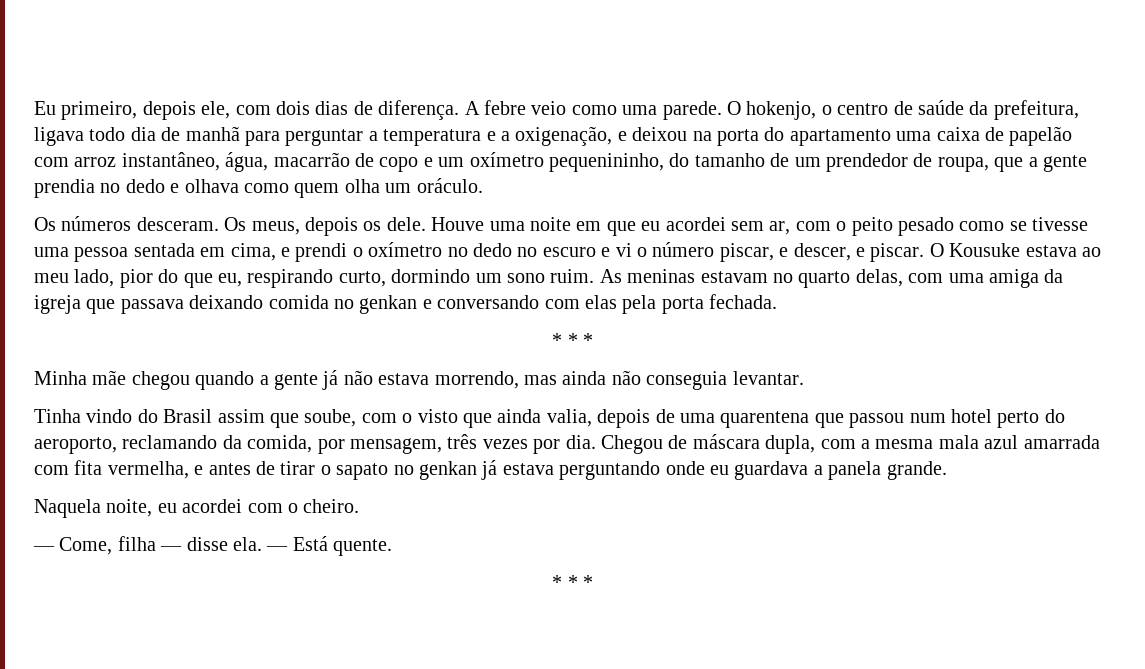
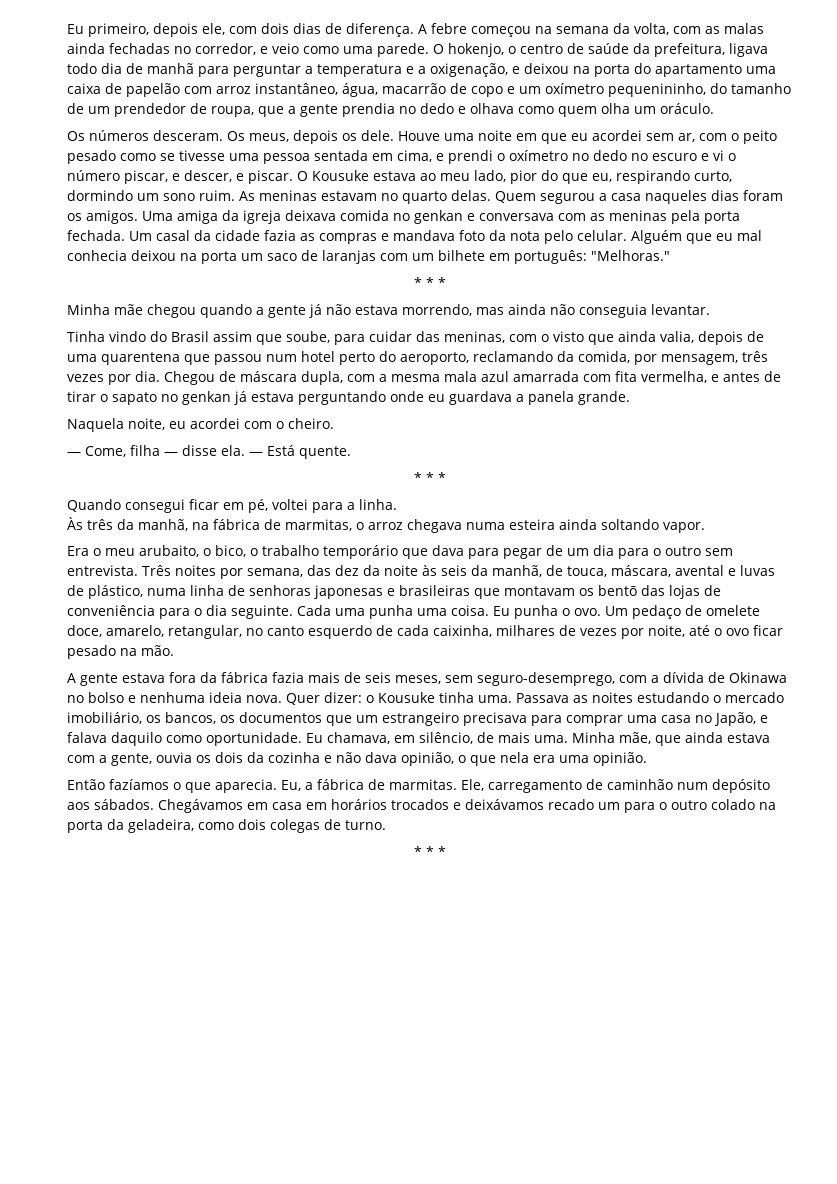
(526, 107) none -> [471,23,764,37] [67,43,268,55] começou na semana da volta, com as malas ainda fechadas no corredor, e
[855,269,1064,288] [34,294,778,314] delas, com uma amiga da igreja que passava deixando comida no genkan e conversando com elas pela porta fechada. -> [451,190,783,204] [67,210,740,224] [67,230,762,244] [67,250,670,264] delas. Quem segurou a casa naqueles dias foram os amigos. Uma amiga da igreja deixava comida no genkan e conversava com as meninas pela porta fechada. Um casal da cidade fazia as compras e mandava foto da nota pelo celular. Alguém que eu mal conhecia deixou na porta um saco de laranjas com um bilhete em português: "Melhoras."
(357, 418) none -> [334,331,505,345] para cuidar das meninas,
(593, 582) none -> [67,499,397,513] [67,517,705,533] [67,545,733,559] [67,565,775,579] [67,585,721,599] [67,605,760,619] [67,625,783,639] [67,645,174,659] [67,672,787,686] [67,692,784,705] [67,712,768,726] [67,732,770,746] [67,752,647,766] [67,779,770,793] [67,799,776,813] [67,819,386,833] [413,846,446,857] // Quando consegui ficar em pé, voltei para a linha. // Às três da manhã, na fábrica de marmitas, o arroz chegava numa esteira ainda soltando vapor. // Era o meu arubaito, o bico, o trabalho temporário que dava para pegar de um dia para o outro sem entrevista. Três noites por semana, das dez da noite às seis da manhã, de touca, máscara, avental e luvas de plástico, numa linha de senhoras japonesas e brasileiras que montavam os bentō das lojas de conveniência para o dia seguinte. Cada uma punha uma coisa. Eu punha o ovo. Um pedaço de omelete doce, amarelo, retangular, no canto esquerdo de cada caixinha, milhares de vezes por noite, até o ovo ficar pesado na mão. // A gente estava fora da fábrica fazia mais de seis meses, sem seguro-desemprego, com a dívida de Okinawa no bolso e nenhuma ideia nova. Quer dizer: o Kousuke tinha uma. Passava as noites estudando o mercado imobiliário, os bancos, os documentos que um estrangeiro precisava para comprar uma casa no Japão, e falava daquilo como oportunidade. Eu chamava, em silêncio, de mais uma. Minha mãe, que ainda estava com a gente, ouvia os dois da cozinha e não dava opinião, o que nela era uma opinião. // Então fazíamos o que aparecia. Eu, a fábrica de marmitas. Ele, carregamento de caminhão num depósito aos sábados. Chegávamos em casa em horários trocados e deixávamos recado um para o outro colado na porta da geladeira, como dois colegas de turno. // * * *

